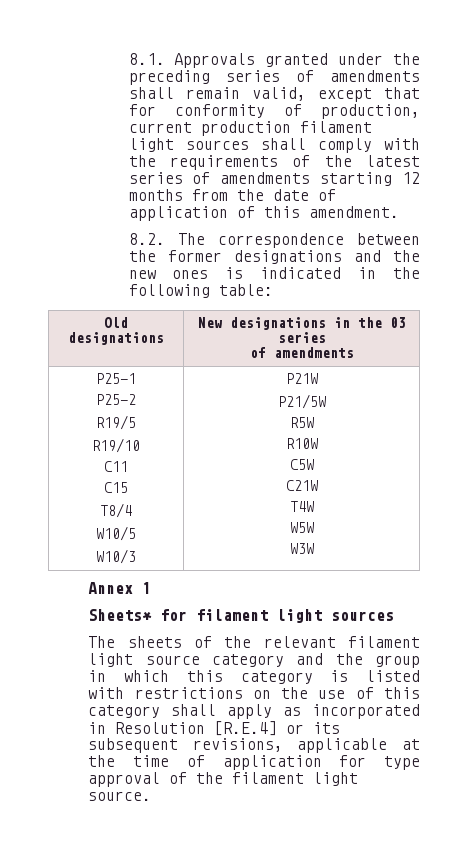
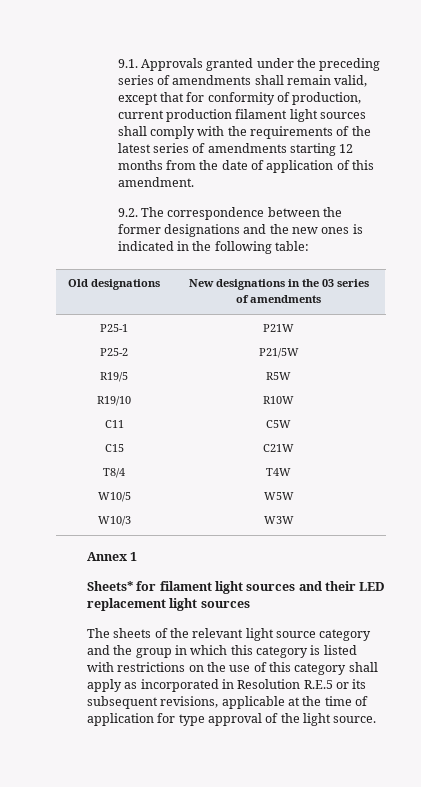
[128,53,165,65] 8.1. -> [117,59,138,68] 9.1.
[128,233,165,245] 8.2. -> [117,208,138,217] 9.2.
(395, 616) none -> [298,581,386,591] [86,598,250,611] and their LED replacement light sources
[347,636,420,648] filament -> (244, 633) none
[214,721,278,736] [R.E.4] -> [303,680,333,689] R.E.5
[232,772,305,784] filament -> (300, 718) none

